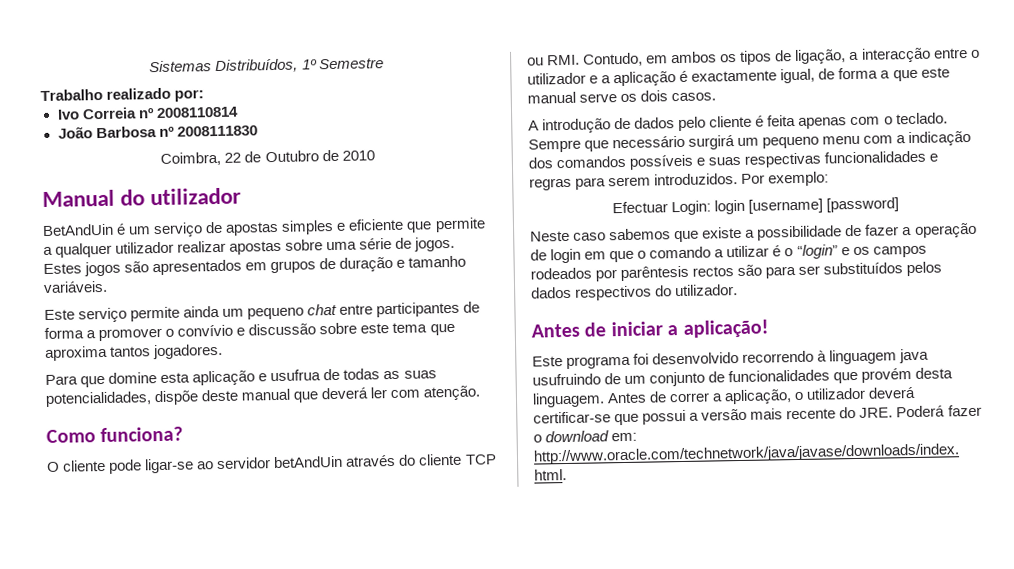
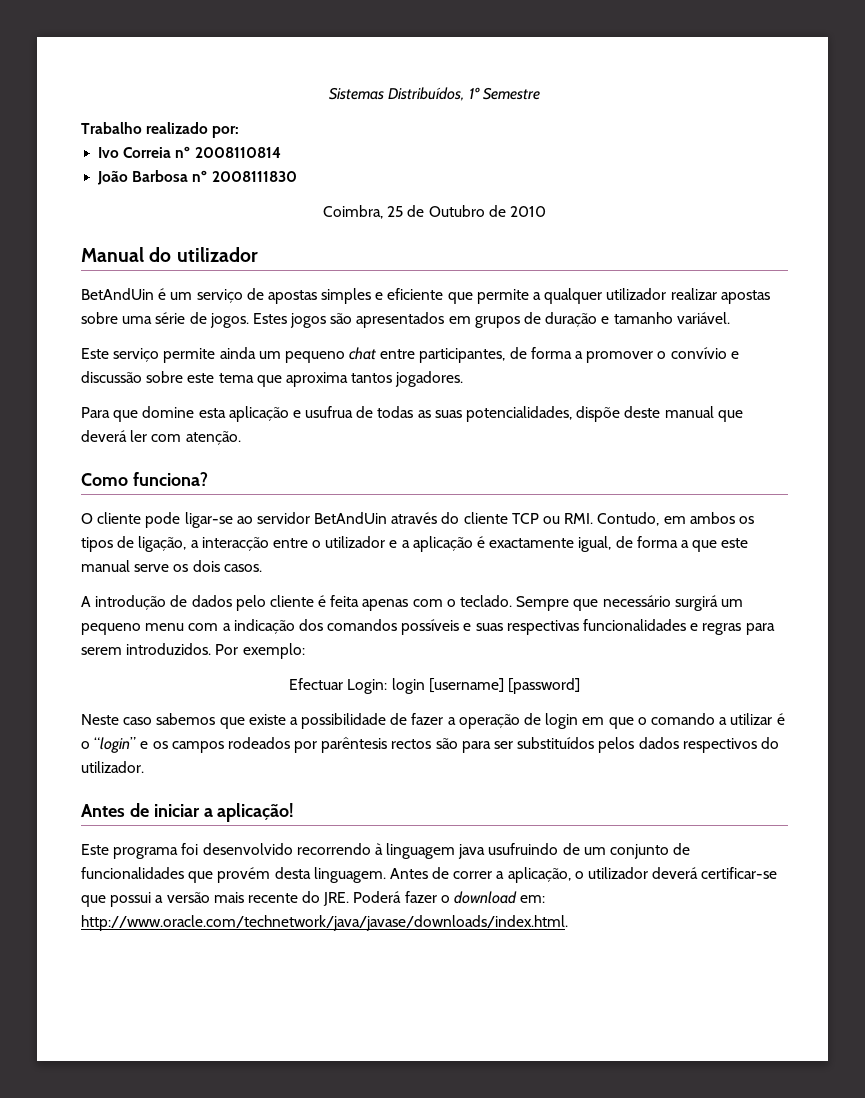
[224,152,242,163] 22 -> [387,206,404,217] 25
[43,280,108,293] variáveis. -> [676,312,730,324] variável.
[376,301,461,318] participantes -> [419,348,506,363] participantes,
[273,455,344,469] betAndUin -> [314,512,388,524] BetAndUin

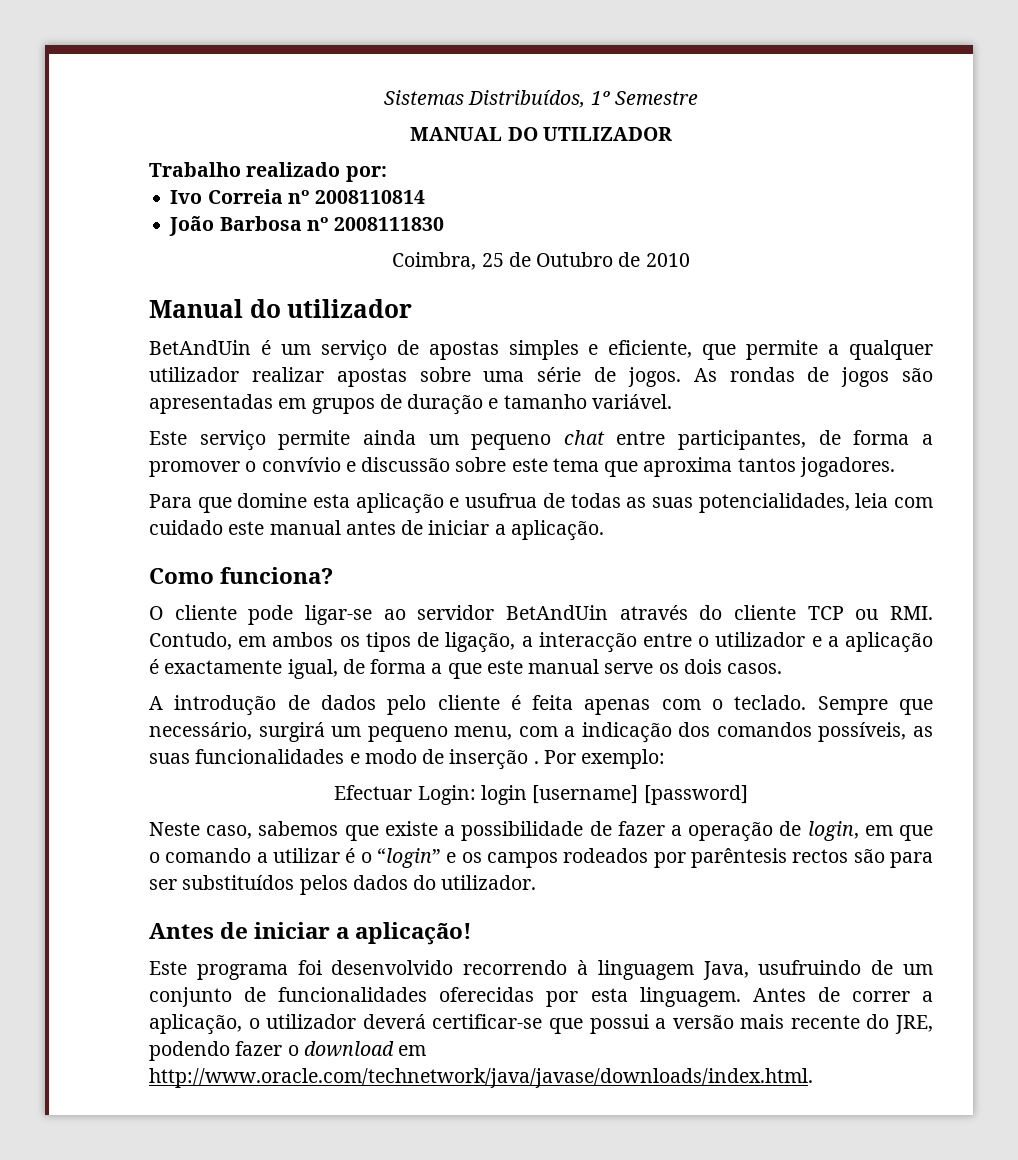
(540, 93) none -> [410,127,672,141] // MANUAL DO UTILIZADOR
[387,288,444,300] eficiente -> [608,340,693,358] eficiente,
[252,313,287,324] Estes -> [693,367,830,382] As rondas de
[356,312,445,328] apresentados -> [149,394,273,414] apresentadas
[576,406,743,422] [81,430,241,445] dispõe deste manual que deverá ler com atenção. -> [855,493,934,508] [149,520,604,541] leia com cuidado este manual antes de iniciar a aplicação.
[602,595,671,607] necessário -> [149,722,252,740] necessário,
[145,623,185,631] menu -> [454,726,513,740] menu,
[401,619,775,635] [81,643,212,655] possíveis e suas respectivas funcionalidades e regras para serem introduzidos. -> [818,722,933,742] [149,749,539,770] possíveis, as suas funcionalidades e modo de inserção .
[123,717,153,725] caso -> [206,825,253,839] caso,
[545,713,579,729] login -> [807,821,859,841] login,
[682,738,757,753] respectivos -> (408, 882) none
[458,844,486,859] java -> [702,961,749,980] Java,
[188,867,311,883] que provém desta -> [439,987,628,1007] oferecidas por esta
[323,891,402,906] JRE. Poderá -> [895,1015,934,1034] [149,1041,230,1061] JRE, podendo
[520,895,546,903] em: -> [398,1045,427,1056] em

